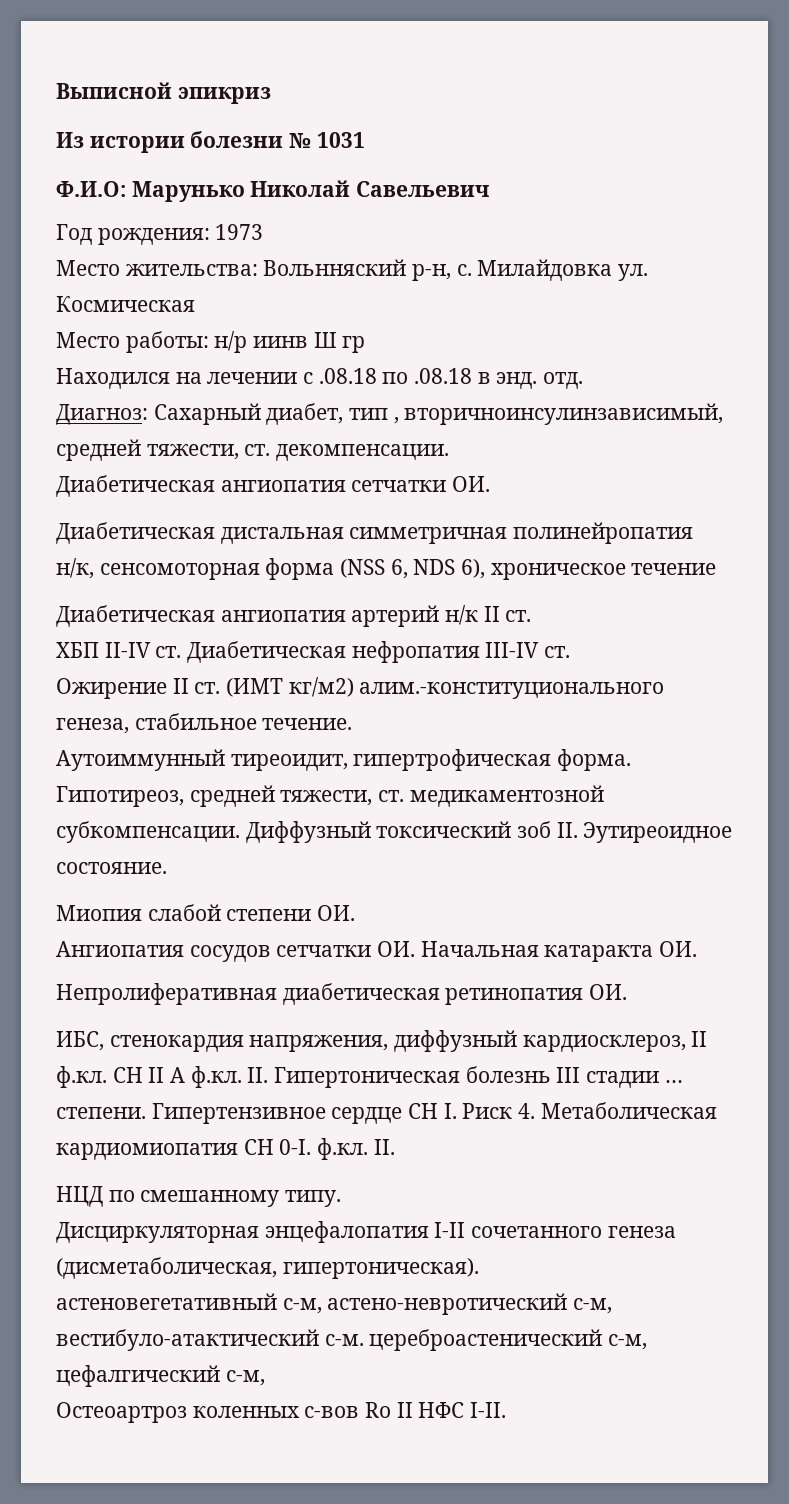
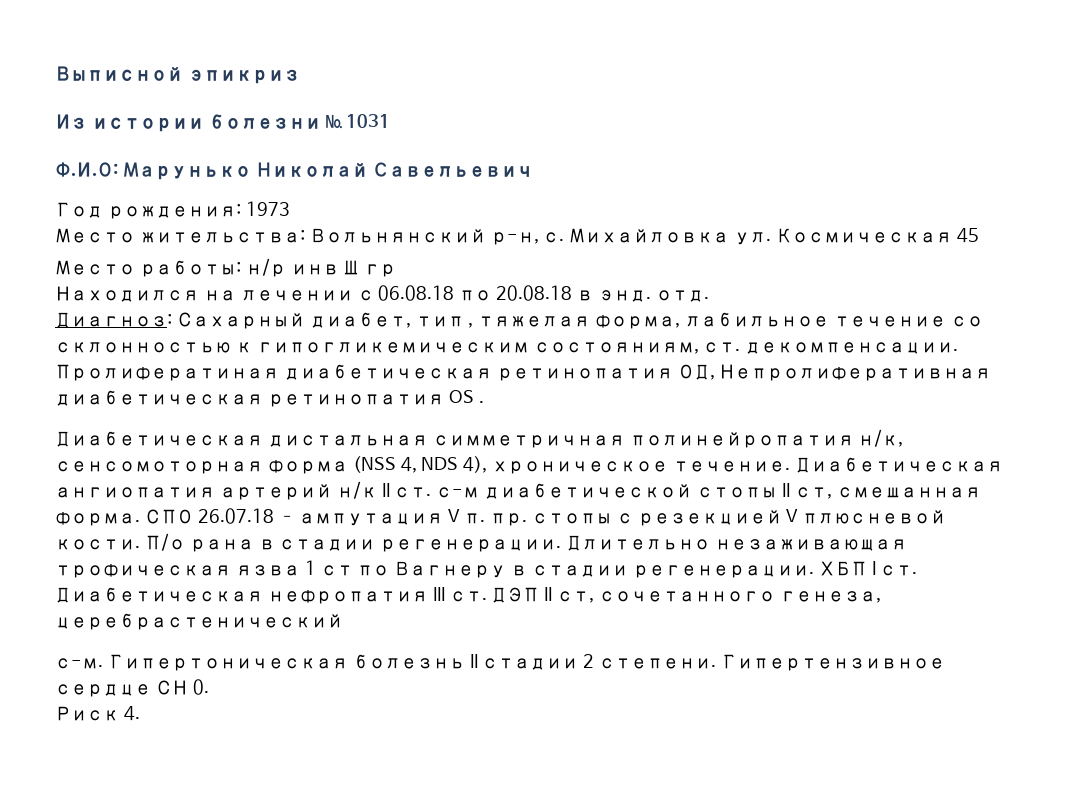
[263,259,407,276] Вольнняский -> [309,228,486,243] Вольнянский
[477,259,613,281] Милайдовка -> [569,228,730,243] Михайловка
(195, 304) none -> [956,228,979,243] 45
[253,336,309,348] иинв -> [290,264,339,275] инв
[318,368,473,384] .08.18 по .08.18 -> [378,285,573,301] 06.08.18 по 20.08.18
[404,403,724,425] [56,439,450,461] [56,475,491,497] вторичноинсулинзависимый, средней тяжести, ст. декомпенсации. // Диабетическая ангиопатия сетчатки ОИ. -> [478,312,983,329] [55,342,959,354] [55,364,992,381] [55,390,484,407] тяжелая форма, лабильное течение со склонностью к гипогликемическим состояниям, ст. декомпенсации. Пролифератиная диабетическая ретинопатия ОД, Непролиферативная диабетическая ретинопатия OS .
[390,559,717,580] 6, NDS 6), хроническое течение // -> [400,456,791,474] 4, NDS 4), хроническое течение.
[56,642,151,658] // ХБП II-IV -> [436,483,981,499] [55,508,947,526] [55,533,908,552] [55,560,876,578] с-м диабетической стопы II ст, смешанная форма. СПО 26.07.18 – ампутация V п. пр. стопы с резекцией V плюсневой кости. П/о рана в стадии регенерации. Длительно незаживающая трофическая язва 1 ст по Вагнеру в стадии регенерации. ХБП I
[485,642,571,658] [56,677,665,699] [56,713,353,734] [56,749,632,771] [56,785,604,807] [56,821,733,843] [56,862,167,874] [56,904,356,921] [56,941,698,962] [56,983,628,1005] [56,1030,708,1052] [56,1066,683,1088] III-IV ст. // Ожирение II ст. (ИМТ кг/м2) алим.-конституционального генеза, стабильное течение. // Аутоиммунный тиреоидит, гипертрофическая форма. Гипотиреоз, средней тяжести, ст. медикаментозной субкомпенсации. Диффузный токсический зоб II. Эутиреоидное состояние. // Миопия слабой степени ОИ. // Ангиопатия сосудов сетчатки ОИ. Начальная катаракта ОИ. // Непролиферативная диабетическая ретинопатия ОИ. // ИБС, стенокардия напряжения, диффузный кардиосклероз, II ф.кл. СН II А ф.кл. II. Гипертоническая болезнь III стадии … -> [432,587,881,603] [55,613,343,630] [55,654,595,671] III ст. ДЭП II ст, сочетанного генеза, церебрастенический // с-м. Гипертоническая болезнь II стадии 2
[443,1103,457,1119] I. -> [192,679,209,695] 0. //
[540,1102,717,1119] [56,1138,395,1160] [56,1186,342,1207] [56,1221,676,1243] [56,1257,479,1279] [56,1293,613,1315] [56,1329,648,1351] [56,1365,265,1387] [56,1402,507,1423] Метаболическая кардиомиопатия СН 0-I. ф.кл. II. // НЦД по смешанному типу. // Дисциркуляторная энцефалопатия I-II сочетанного генеза (дисметаболическая, гипертоническая). // астеновегетативный с-м, астено-невротический с-м, вестибуло-атактический с-м. цереброастенический с-м, цефалгический с-м, // Остеоартроз коленных с-вов Rо II НФС I-II. -> (140, 713) none

